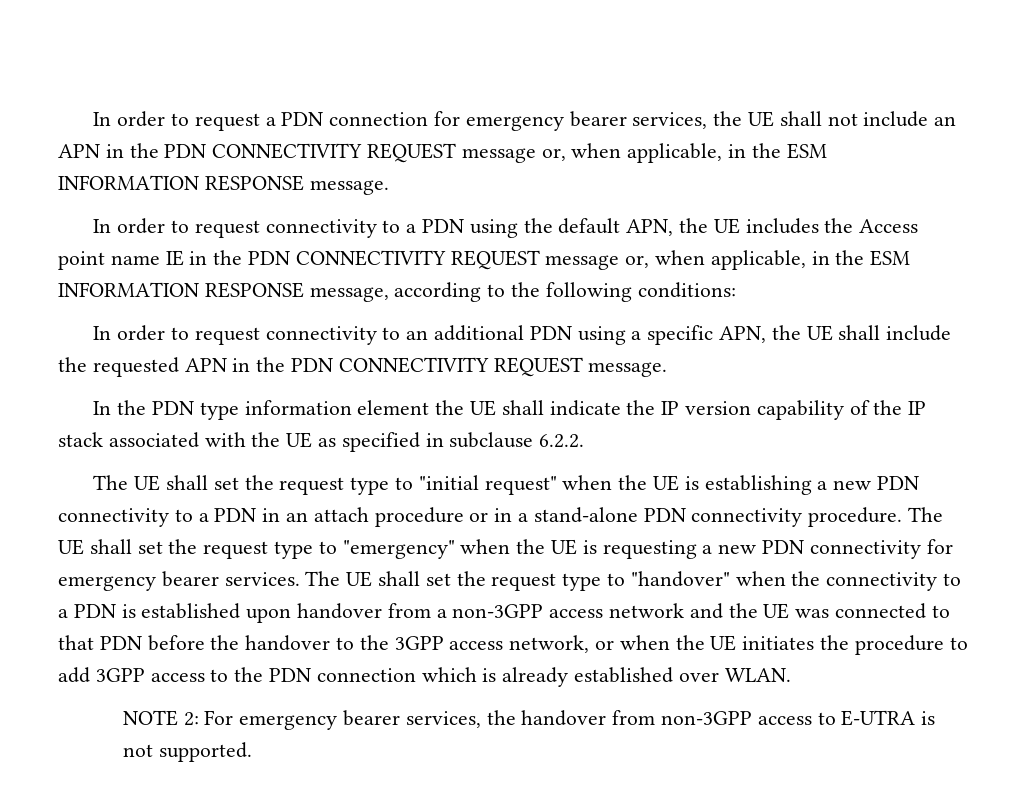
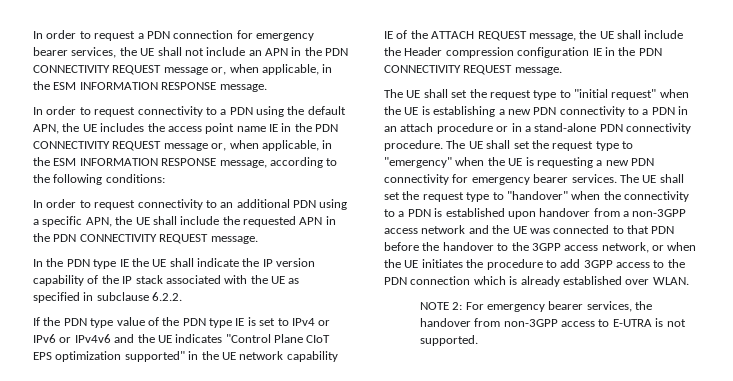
[859,219,919,233] Access -> [167,126,202,132] access
[244,400,430,415] information element -> [119,259,129,267] IE
(585, 441) none -> [33,317,331,328] [33,334,331,343] [33,351,338,362] [384,30,684,41] [384,47,662,58] [384,65,562,75] // If the PDN type value of the PDN type IE is set to IPv4 or IPv6 or IPv4v6 and the UE indicates "Control Plane CIoT EPS optimization supported" in the UE network capability IE of the ATTACH REQUEST message, the UE shall include the Header compression configuration IE in the PDN CONNECTIVITY REQUEST message.

